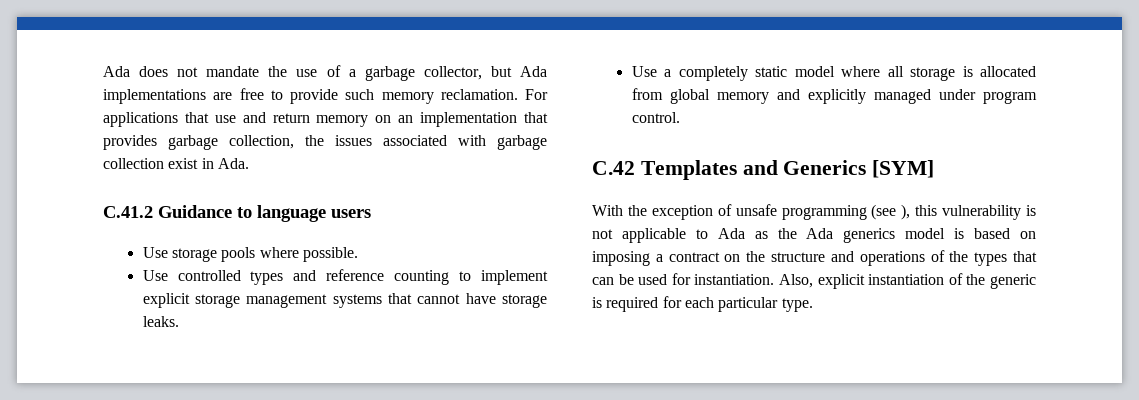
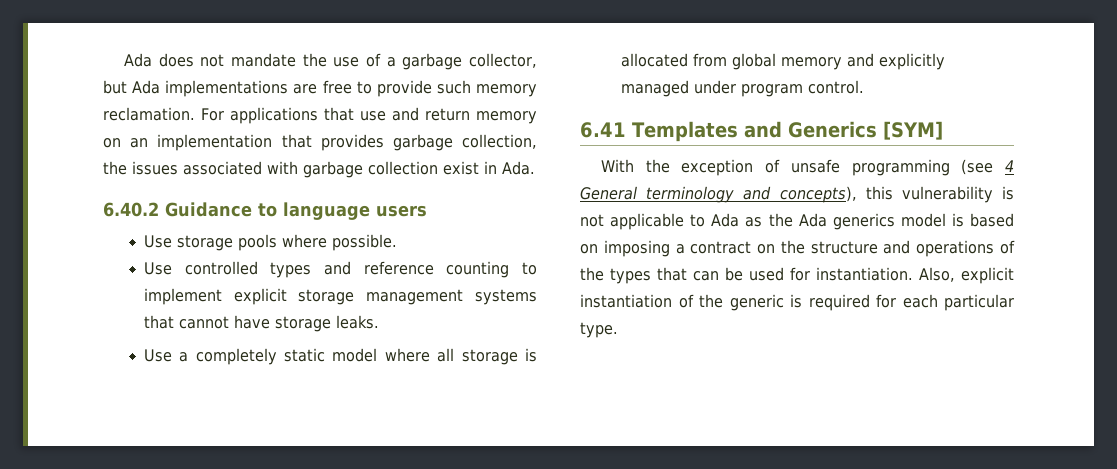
[103,206,153,218] C.41.2 -> [103,202,159,217] 6.40.2
[592,161,635,175] C.42 -> [580,122,626,138] 6.41
[901,204,911,220] ), -> [1005,160,1014,172] [580,186,857,203] 4 General terminology and concepts),

